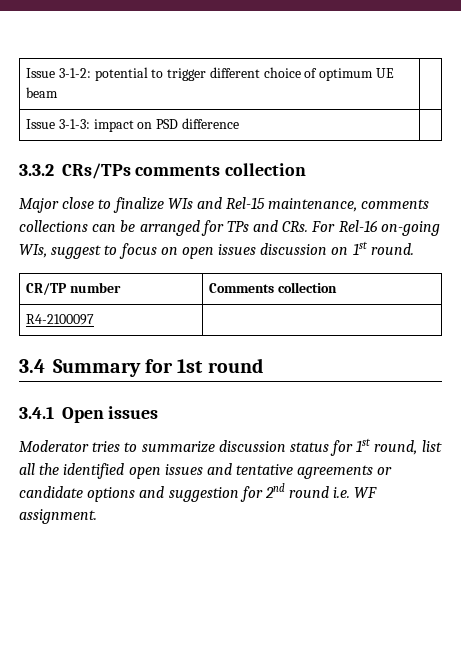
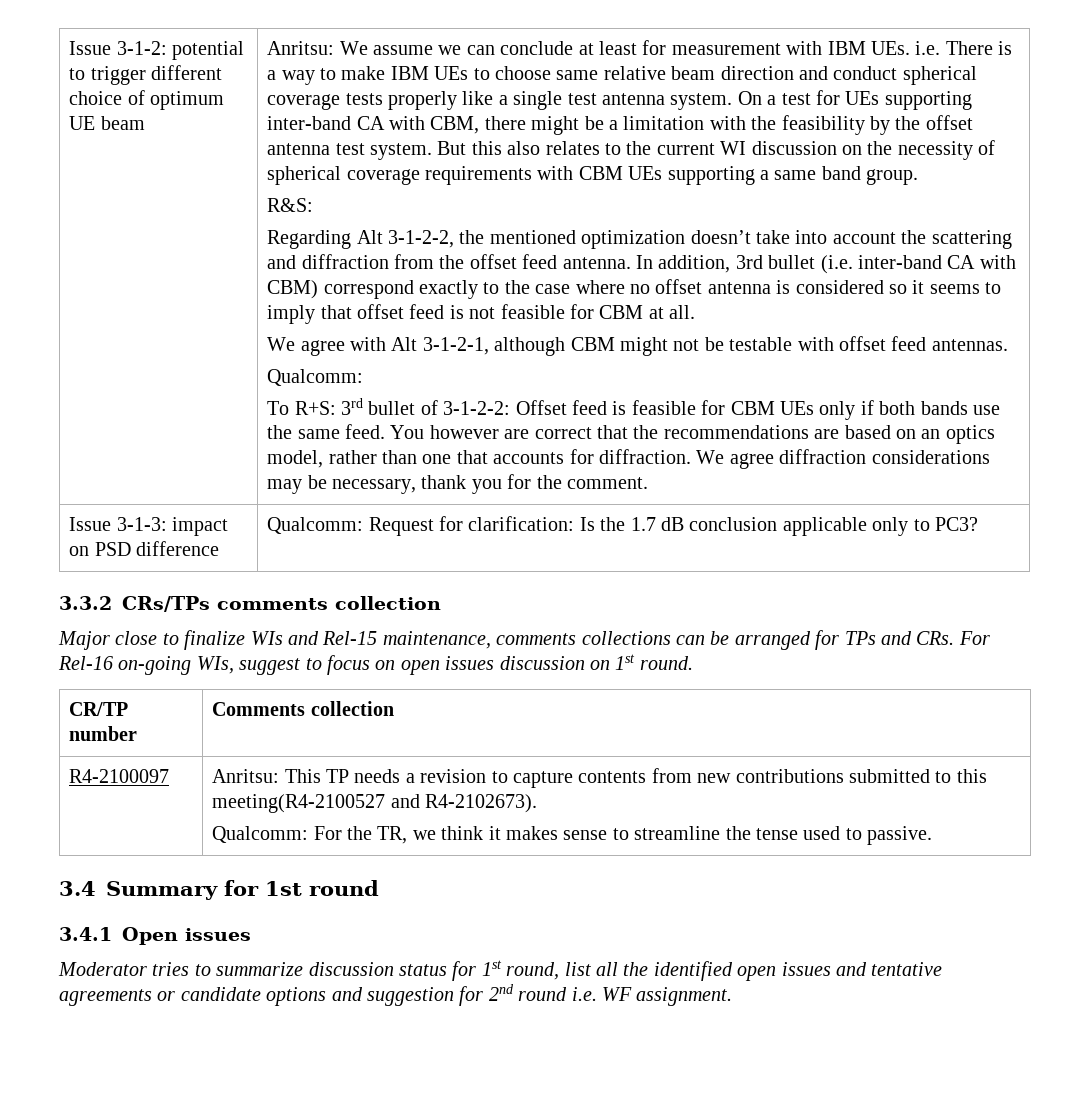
(59, 92) none -> [267,40,1013,55] [267,66,977,85] [267,90,972,110] [267,115,973,135] [267,140,996,160] [267,166,919,185] [267,198,314,212] [267,230,1012,249] [267,254,1016,274] [267,279,1002,299] [267,304,696,324] [267,336,1008,356] [267,369,364,386] [267,398,1001,420] [267,424,995,444] [267,449,990,469] [267,474,649,494] Anritsu: We assume we can conclude at least for measurement with IBM UEs. i.e. There is a way to make IBM UEs to choose same relative beam direction and conduct spherical coverage tests properly like a single test antenna system. On a test for UEs supporting inter-band CA with CBM, there might be a limitation with the feasibility by the offset antenna test system. But this also relates to the current WI discussion on the necessity of spherical coverage requirements with CBM UEs supporting a same band group. // R&S: // Regarding Alt 3-1-2-2, the mentioned optimization doesn’t take into account the scattering and diffraction from the offset feed antenna. In addition, 3rd bullet (i.e. inter-band CA with CBM) correspond exactly to the case where no offset antenna is considered so it seems to imply that offset feed is not feasible for CBM at all. // We agree with Alt 3-1-2-1, although CBM might not be testable with offset feed antennas. // Qualcomm: // To R+S: 3rd bullet of 3-1-2-2: Offset feed is feasible for CBM UEs only if both bands use the same feed. You however are correct that the recommendations are based on an optics model, rather than one that accounts for diffraction. We agree diffraction considerations may be necessary, thank you for the comment.
(239, 123) none -> [267,516,979,536] Qualcomm: Request for clarification: Is the 1.7 dB conclusion applicable only to PC3?
(95, 319) none -> [212,768,987,788] [212,794,538,813] [212,826,933,845] Anritsu: This TP needs a revision to capture contents from new contributions submitted to this meeting(R4-2100527 and R4-2102673). // Qualcomm: For the TR, we think it makes sense to streamline the tense used to passive.

